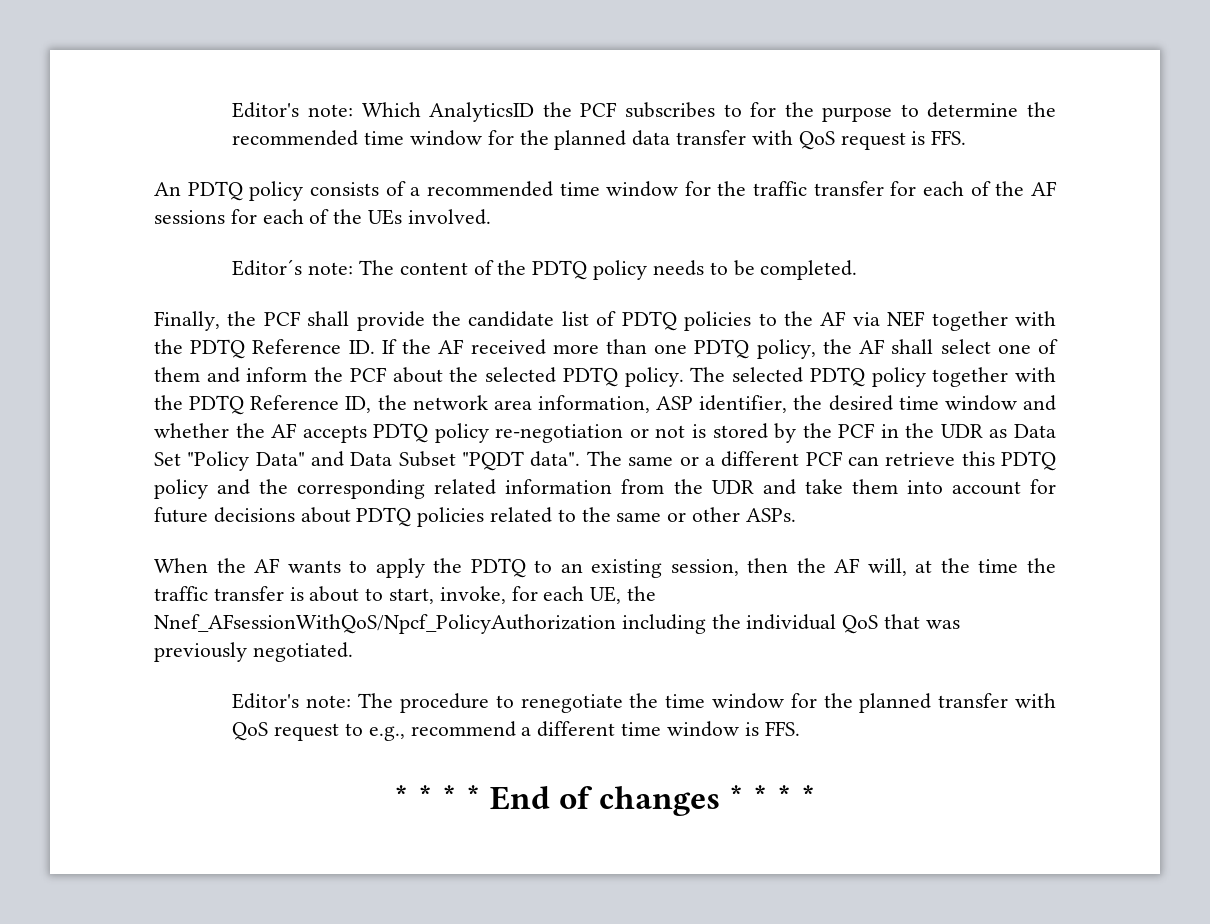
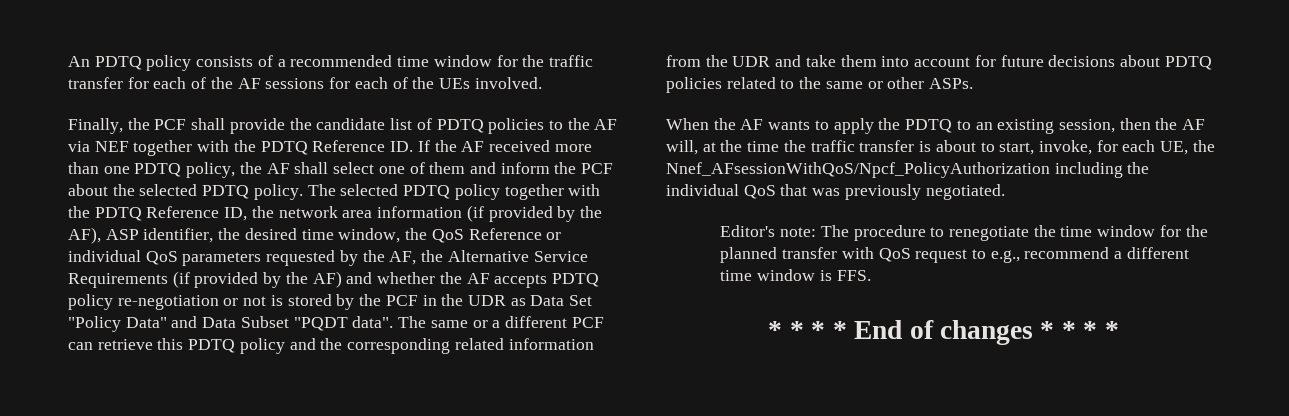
[232,102,1057,122] [232,130,967,150] Editor's note: Which AnalyticsID the PCF subscribes to for the purpose to determine the recommended time window for the planned data transfer with QoS request is FFS. // -> (68, 61) none
[232,259,858,280] // Editor´s note: The content of the PDTQ policy needs to be completed. -> (542, 83) none
[538,395,650,413] information, -> [377,205,602,222] [68,227,101,244] information (if provided by the AF),
[944,395,1017,411] window -> [338,228,562,243] [68,250,588,266] [68,271,342,288] window, the QoS Reference or individual QoS parameters requested by the AF, the Alternative Service Requirements (if provided by the AF)

